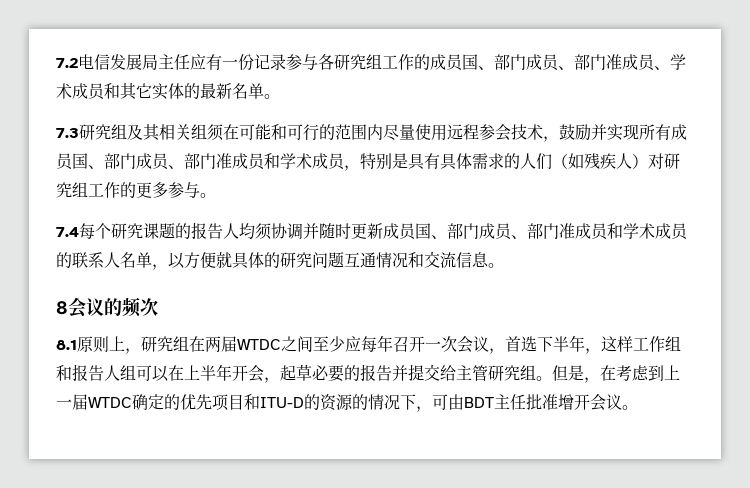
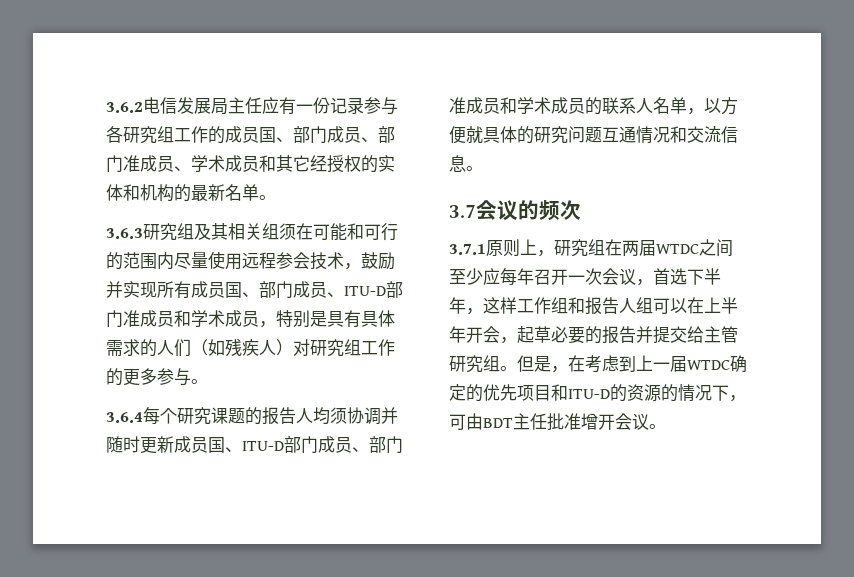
[56,58,78,68] 7.2 -> [106,102,143,113] 3.6.2
[152,83,184,100] 实体 -> [310,155,395,173] [106,184,174,202] 经授权的实体和机构
[56,128,79,138] 7.3 -> [106,228,143,239] 3.6.3
(184, 167) none -> [344,286,386,296] ITU-D
[56,227,79,237] 7.4 -> [106,412,143,423] 3.6.4
(447, 237) none -> [242,441,284,451] ITU-D
[56,301,68,315] 8 -> [449,204,476,218] 3.7
[56,340,77,350] 8.1 -> [449,244,486,255] 3.7.1

